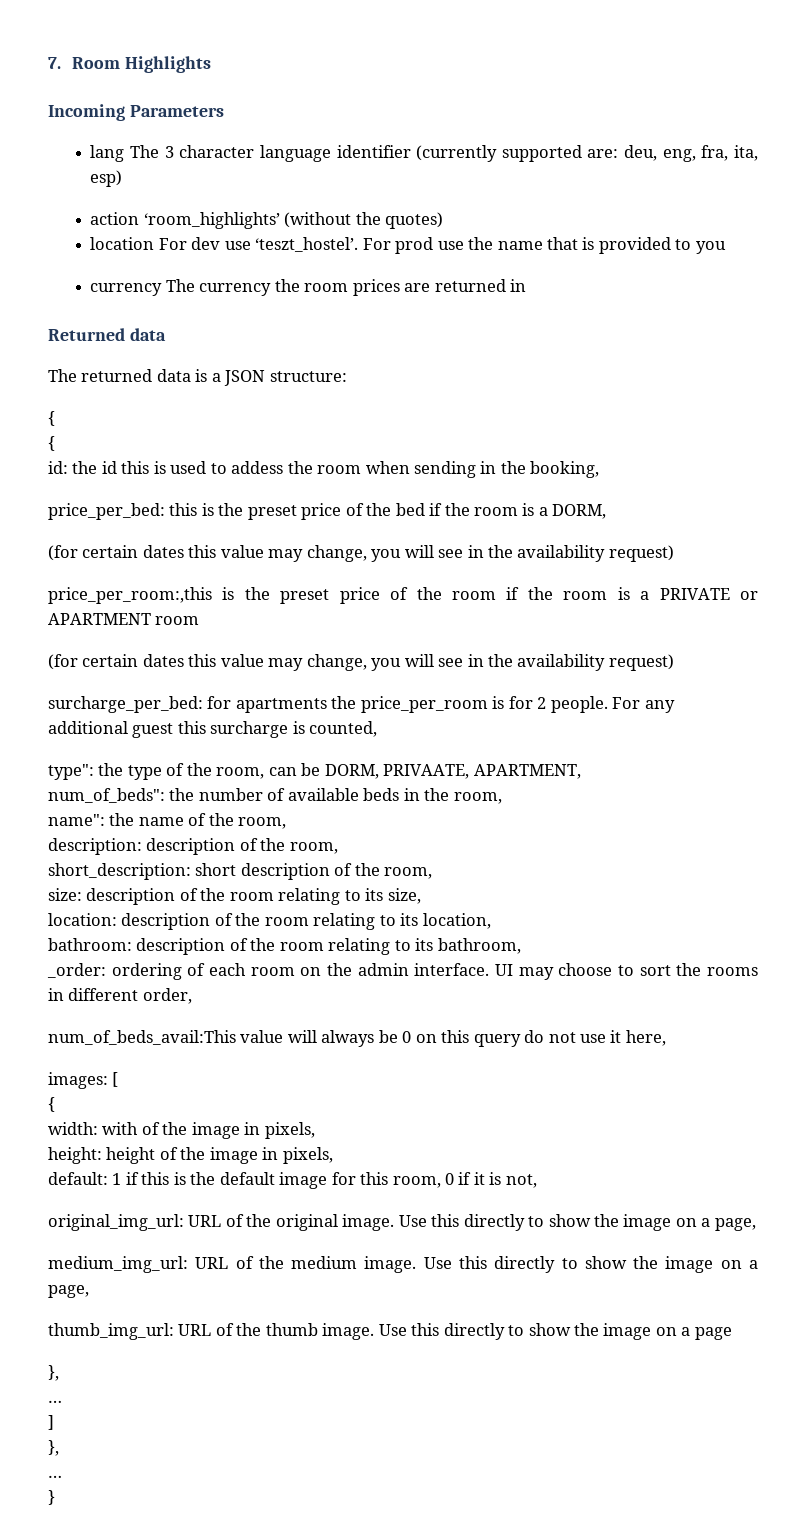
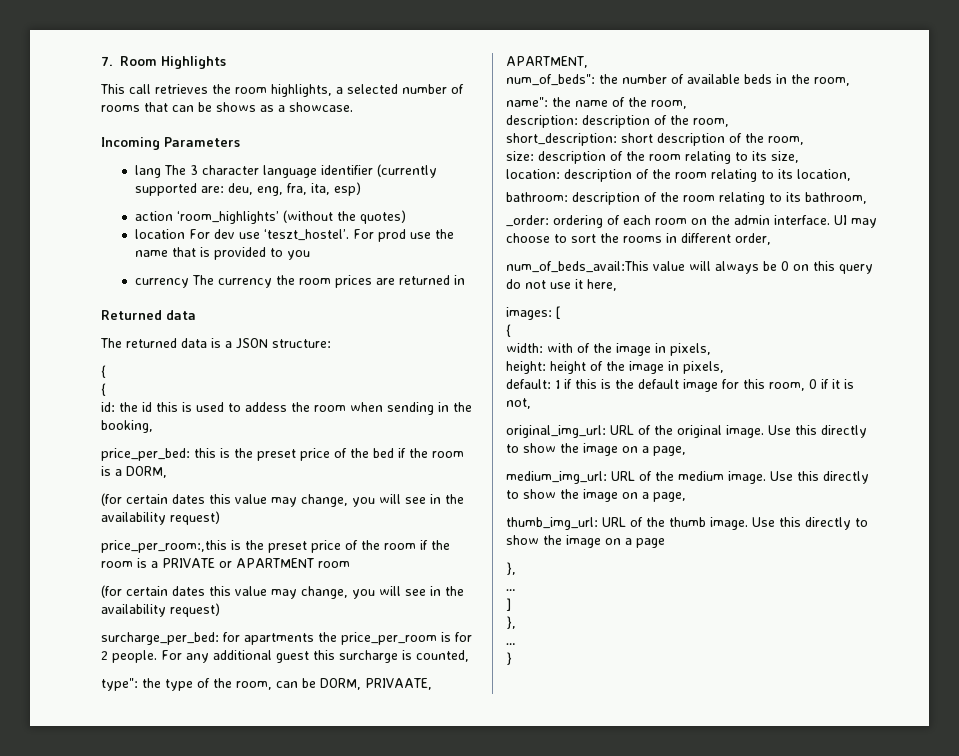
(212, 64) none -> [100,84,464,97] [101,102,353,112] // This call retrieves the room highlights, a selected number of rooms that can be shows as a showcase.

